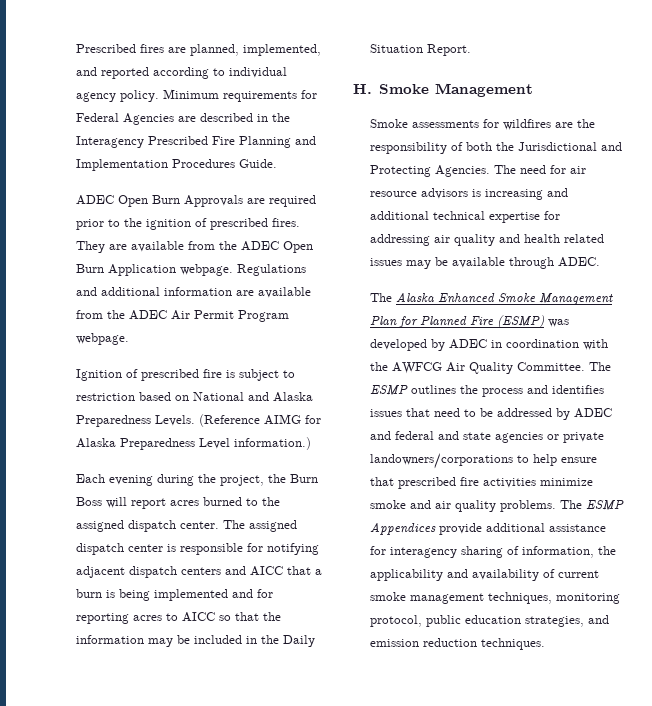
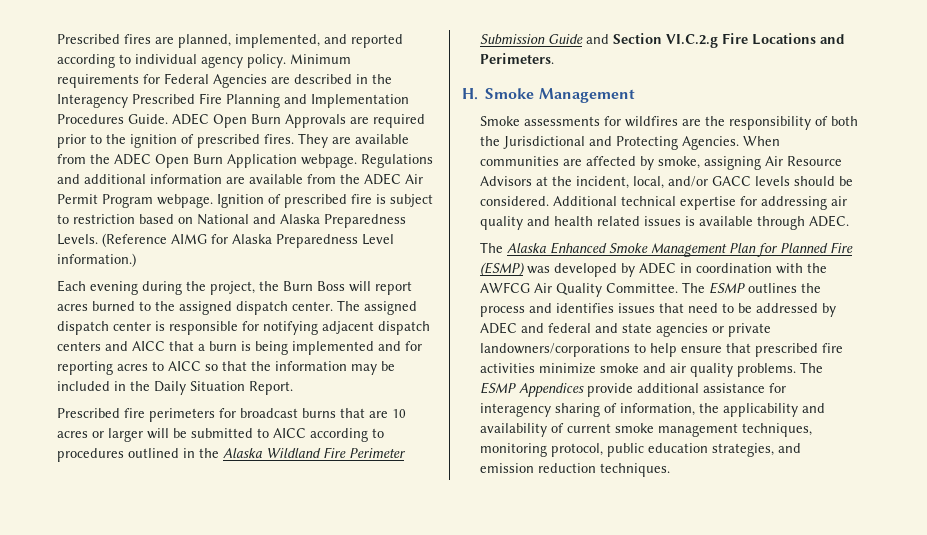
(277, 163) // -> (169, 119) none
(129, 339) // -> (214, 201) none
(471, 50) none -> [57,408,407,422] [57,428,385,442] [57,447,407,462] [480,33,846,48] [480,53,555,64] // Prescribed fire perimeters for broadcast burns that are 10 acres or larger will be submitted to AICC according to procedures outlined in the Alaska Wildland Fire Perimeter Submission Guide and Section VI.C.2.g Fire Locations and Perimeters.
[493,165,586,174] [369,188,568,200] [369,211,429,220] The need for air resource advisors is increasing and additional -> [743,136,781,146] [480,156,843,170] [480,176,854,189] [480,196,618,206] When communities are affected by smoke, assigning Air Resource Advisors at the incident, local, and/or GACC levels should be considered. Additional
[405,257,448,269] may be -> [685,216,696,226] is

